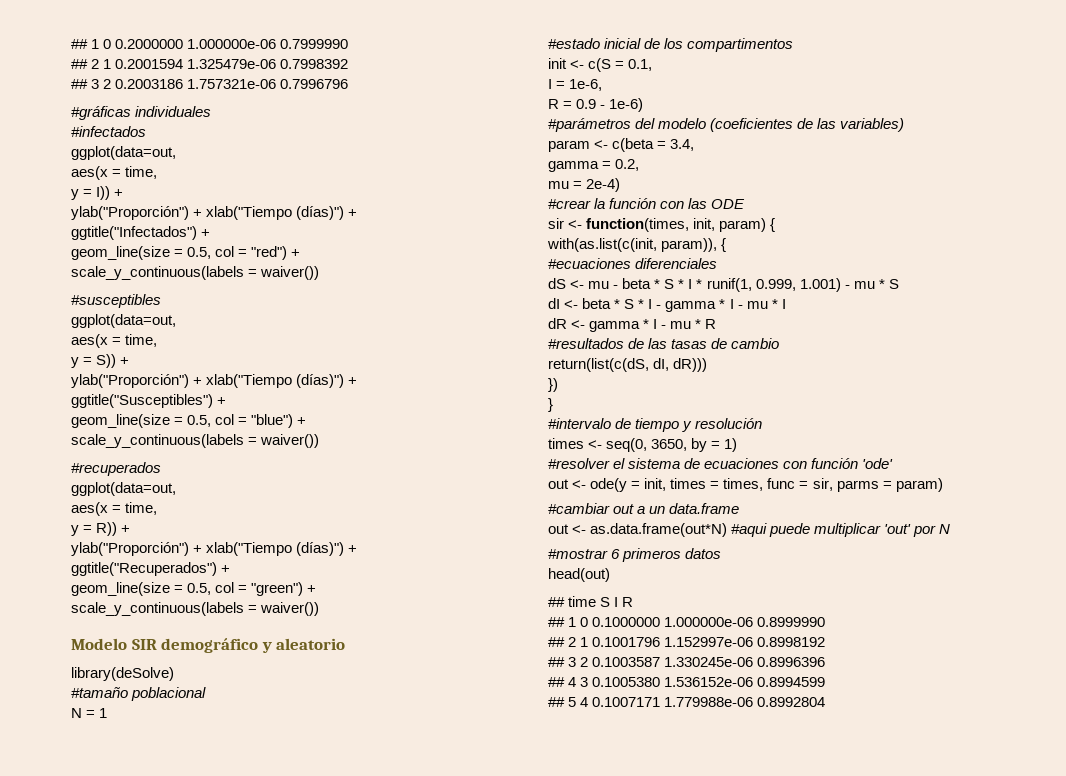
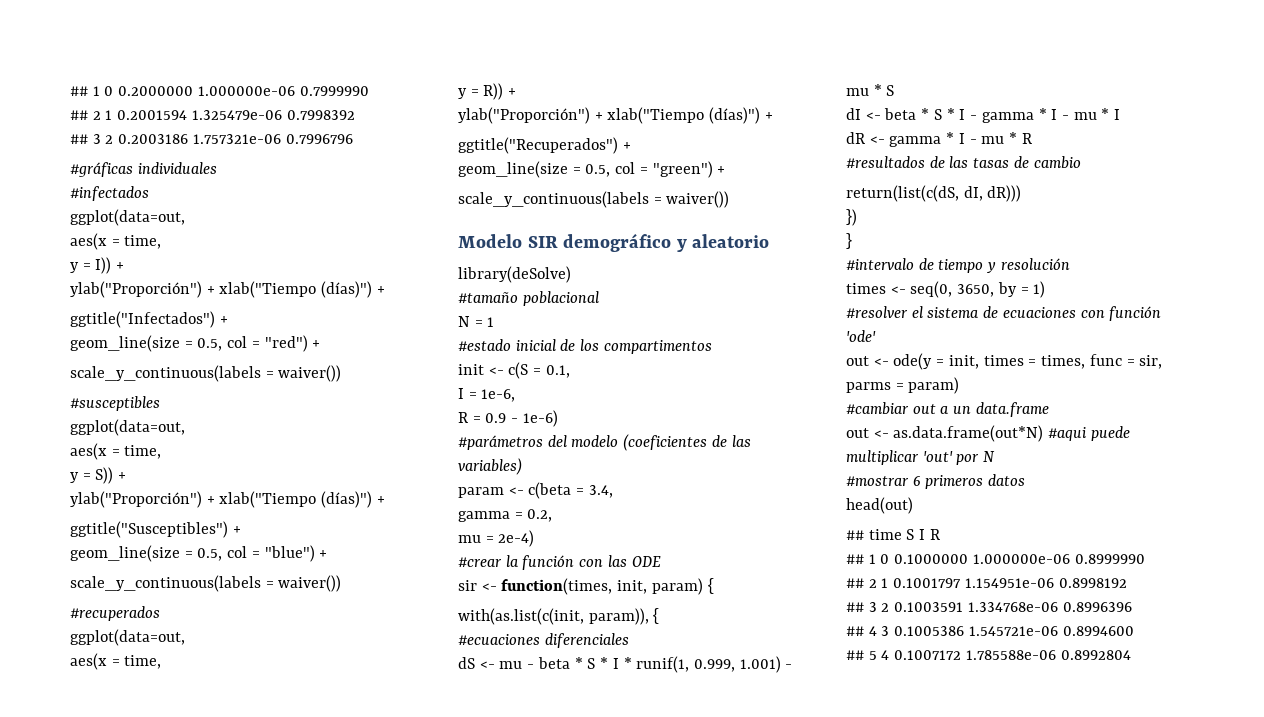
[592,637,754,647] 0.1001796 1.152997e-06 -> [893,578,1054,588] 0.1001797 1.154951e-06
[592,657,754,667] 0.1003587 1.330245e-06 -> [894,602,1058,612] 0.1003591 1.334768e-06
[592,677,826,687] 0.1005380 1.536152e-06 0.8994599 -> [894,626,1134,636] 0.1005386 1.545721e-06 0.8994600
[592,697,754,707] 0.1007171 1.779988e-06 -> [894,650,1056,660] 0.1007172 1.785588e-06

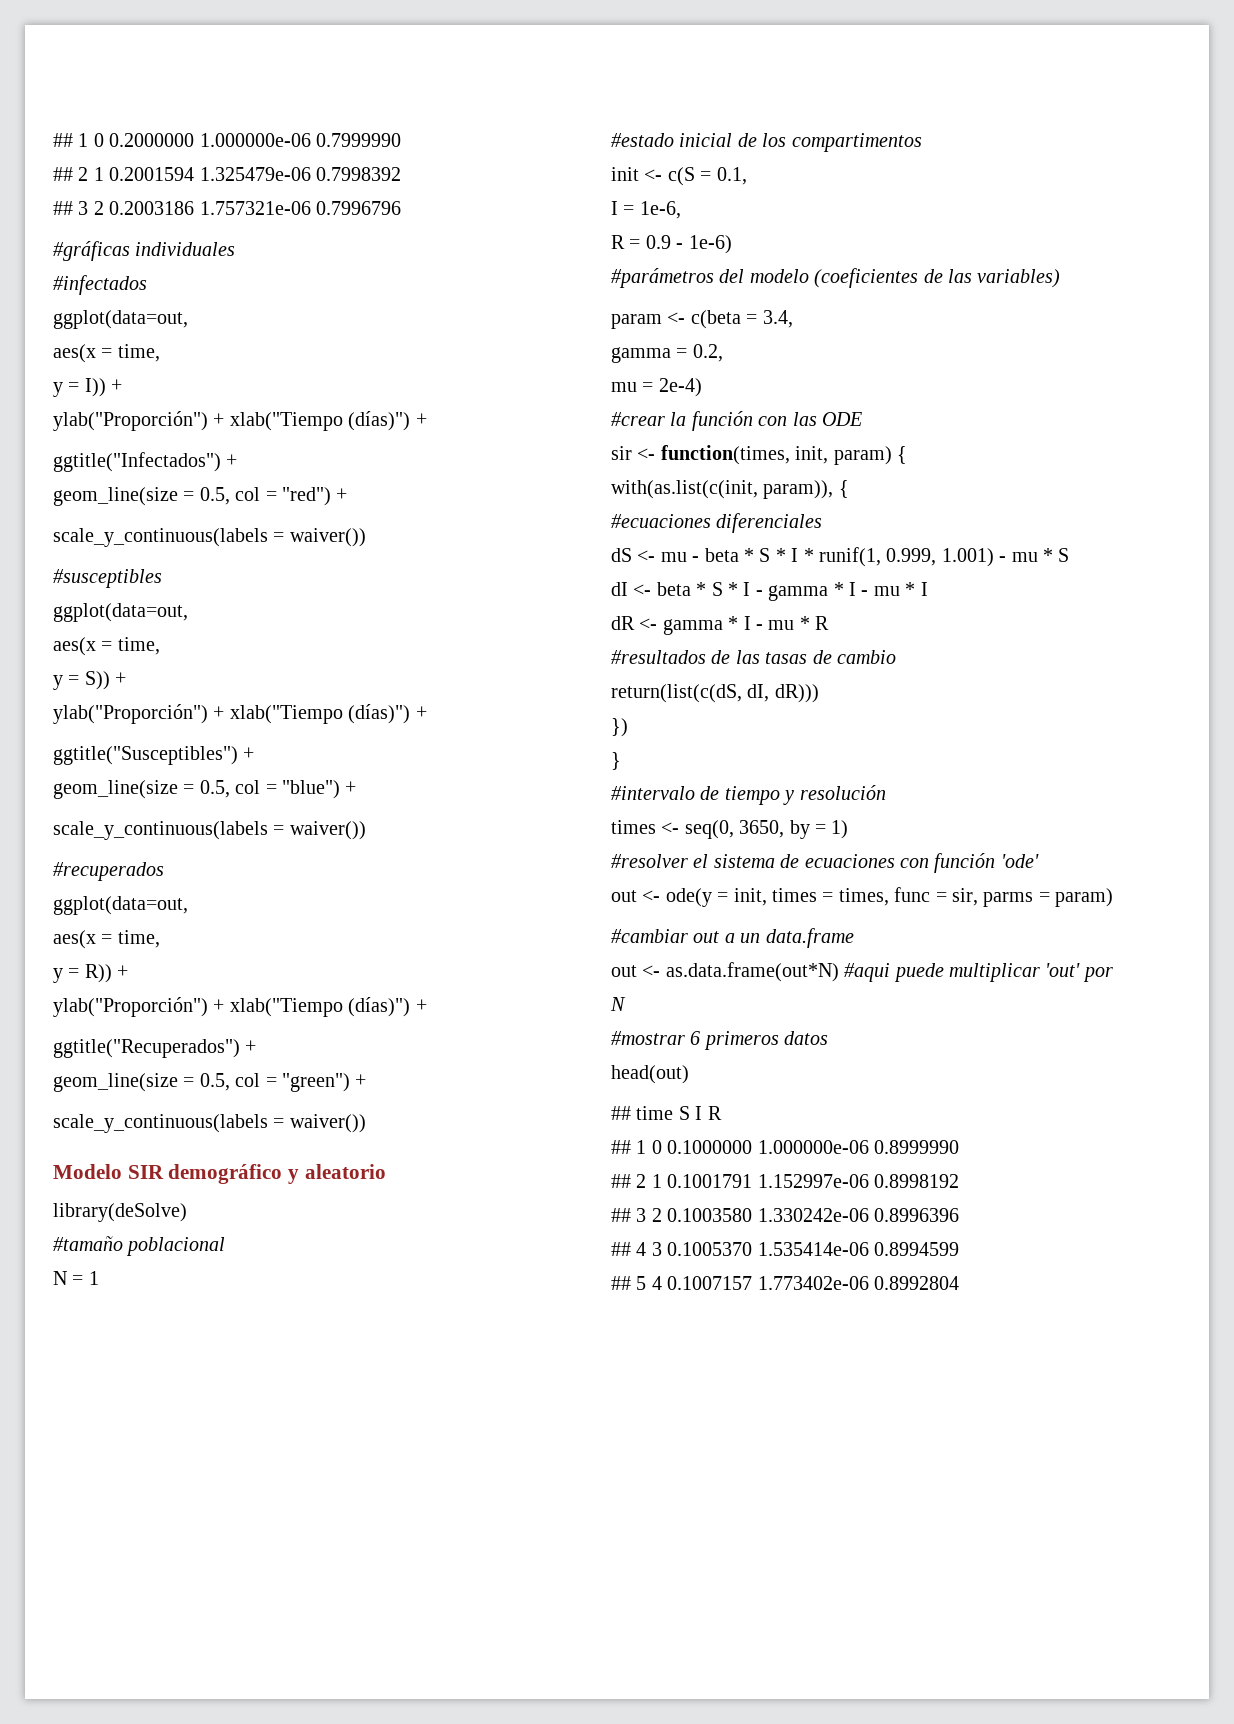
[893,578,1054,588] 0.1001797 1.154951e-06 -> [667,1174,869,1188] 0.1001791 1.152997e-06
[894,602,1058,612] 0.1003591 1.334768e-06 -> [667,1208,869,1222] 0.1003580 1.330242e-06
[894,626,1134,636] 0.1005386 1.545721e-06 0.8994600 -> [667,1242,959,1256] 0.1005370 1.535414e-06 0.8994599
[894,650,1056,660] 0.1007172 1.785588e-06 -> [667,1276,869,1290] 0.1007157 1.773402e-06

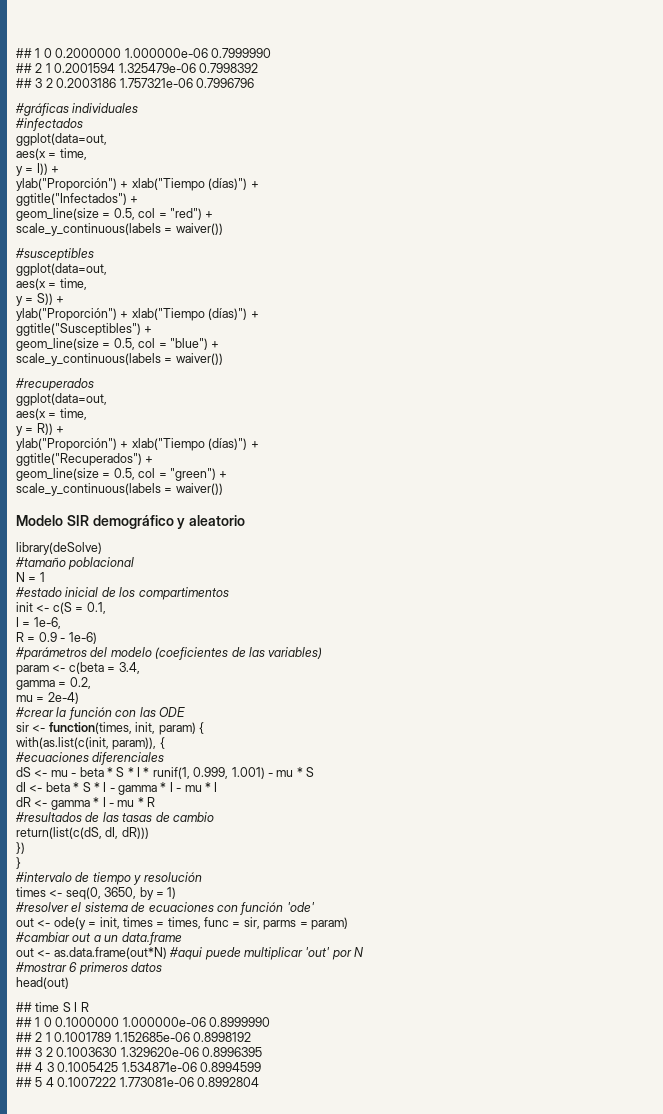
[667,1174,869,1188] 0.1001791 1.152997e-06 -> [54,1032,190,1042] 0.1001789 1.152685e-06
[667,1208,959,1222] 0.1003580 1.330242e-06 0.8996396 -> [56,1047,262,1057] 0.1003630 1.329620e-06 0.8996395
[667,1242,869,1256] 0.1005370 1.535414e-06 -> [57,1062,197,1072] 0.1005425 1.534871e-06
[667,1276,869,1290] 0.1007157 1.773402e-06 -> [57,1077,194,1087] 0.1007222 1.773081e-06

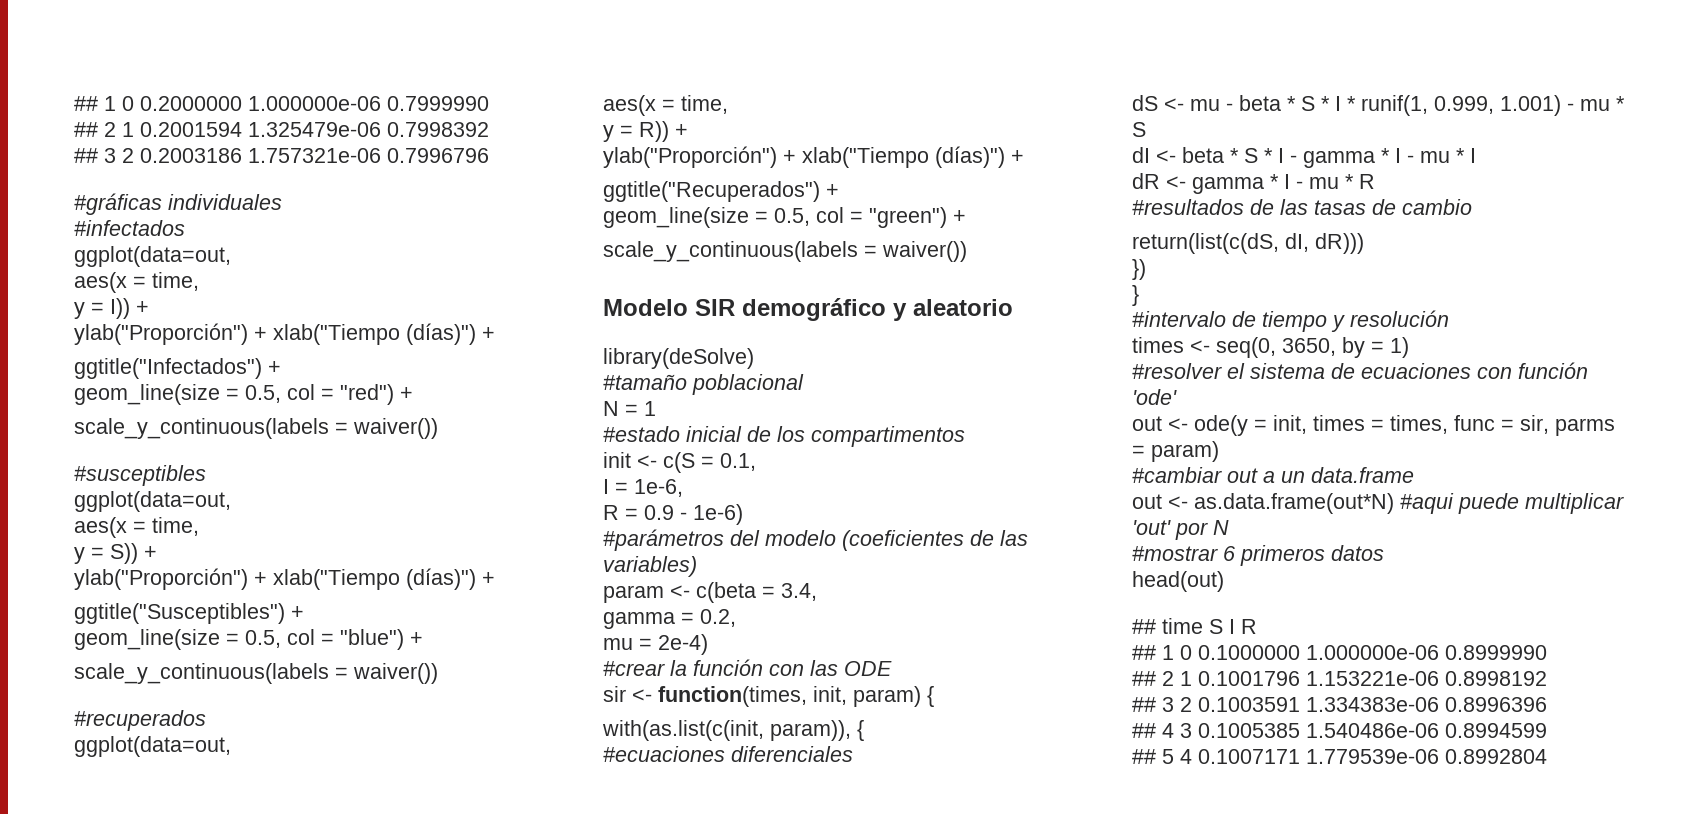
[54,1032,190,1042] 0.1001789 1.152685e-06 -> [1198,671,1439,686] 0.1001796 1.153221e-06
[56,1047,262,1057] 0.1003630 1.329620e-06 0.8996395 -> [1198,697,1547,712] 0.1003591 1.334383e-06 0.8996396
[57,1062,197,1072] 0.1005425 1.534871e-06 -> [1198,723,1439,738] 0.1005385 1.540486e-06
[57,1077,194,1087] 0.1007222 1.773081e-06 -> [1198,749,1439,764] 0.1007171 1.779539e-06

